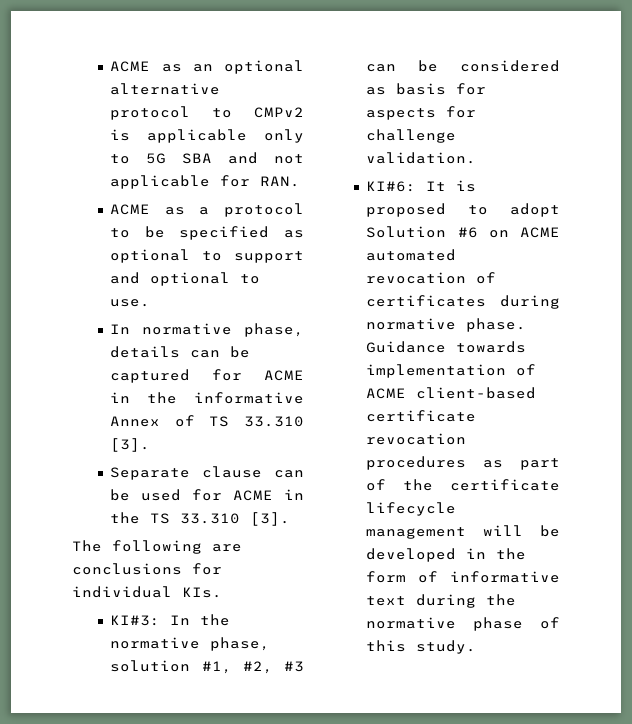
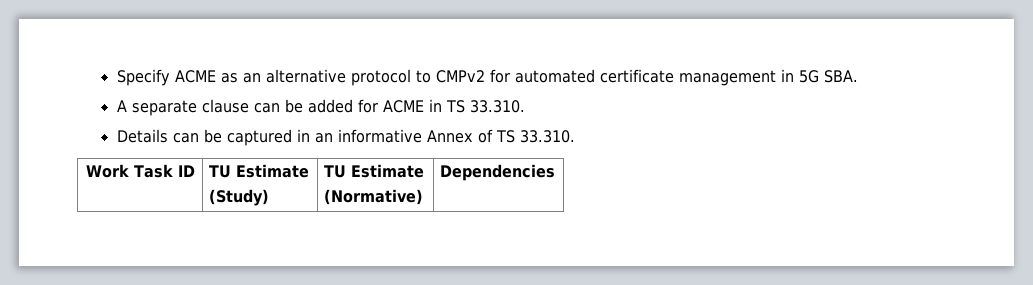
(110, 66) none -> [116,69,170,86] Specify
[224,60,304,74] optional -> (261, 78) none
[110,129,304,143] [110,152,304,164] [110,175,301,189] [110,203,304,217] [110,226,304,240] [110,249,304,263] [110,272,261,286] [110,299,151,307] [110,323,304,337] [110,346,251,358] [110,369,304,383] [110,392,304,404] [110,415,304,427] [110,438,151,452] [110,466,304,480] [110,489,304,501] [110,512,291,526] [72,540,242,554] [72,563,222,575] [72,586,222,598] [110,614,231,626] [110,637,271,651] [110,660,304,674] [366,60,560,72] [366,83,487,95] [366,106,477,120] [366,129,457,143] [366,152,477,164] [366,180,477,192] [366,203,560,217] [366,226,560,238] [366,249,457,261] [366,272,497,284] [366,295,560,309] [366,318,527,332] [366,341,527,353] [366,364,537,378] [366,387,537,399] [366,410,477,422] [366,433,467,445] [366,456,560,470] [366,479,560,491] [366,502,457,516] [366,525,560,539] [366,548,527,562] [366,571,560,583] [366,594,517,608] [366,617,560,631] [366,640,477,654] is applicable only to 5G SBA and not applicable for RAN. // ACME as a protocol to be specified as optional to support and optional to use. // In normative phase, details can be captured for ACME in the informative Annex of TS 33.310 [3]. // Separate clause can be used for ACME in the TS 33.310 [3]. // The following are conclusions for individual KIs. // KI#3: In the normative phase, solution #1, #2, #3 can be considered as basis for aspects for challenge validation. // KI#6: It is proposed to adopt Solution #6 on ACME automated revocation of certificates during normative phase. Guidance towards implementation of ACME client-based certificate revocation procedures as part of the certificate lifecycle management will be developed in the form of informative text during the normative phase of this study. -> [489,69,858,86] [116,99,525,116] [116,129,575,146] [85,164,195,178] [209,164,310,178] [209,189,270,206] [324,164,425,178] [324,189,424,205] [440,164,556,181] for automated certificate management in 5G SBA. // A separate clause can be added for ACME in TS 33.310. // Details can be captured in an informative Annex of TS 33.310. // Work Task ID | TU Estimate // (Study) | TU Estimate // (Normative) | Dependencies

